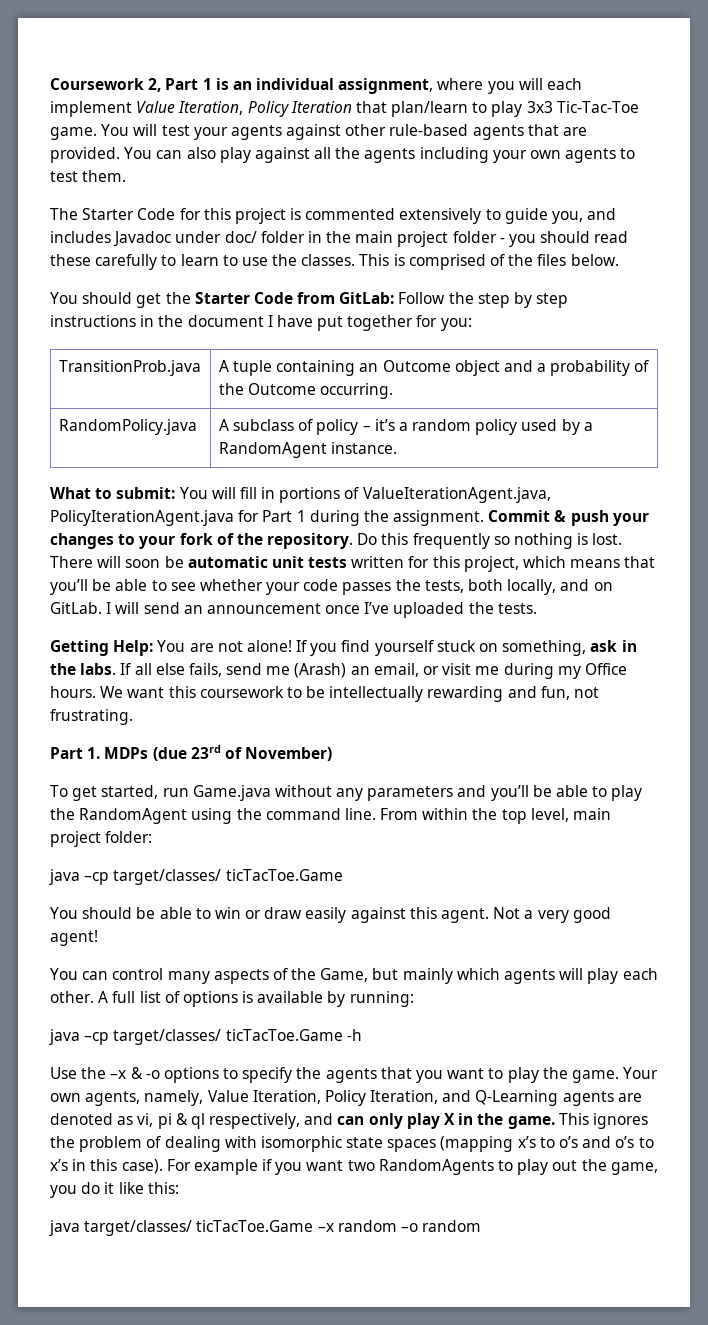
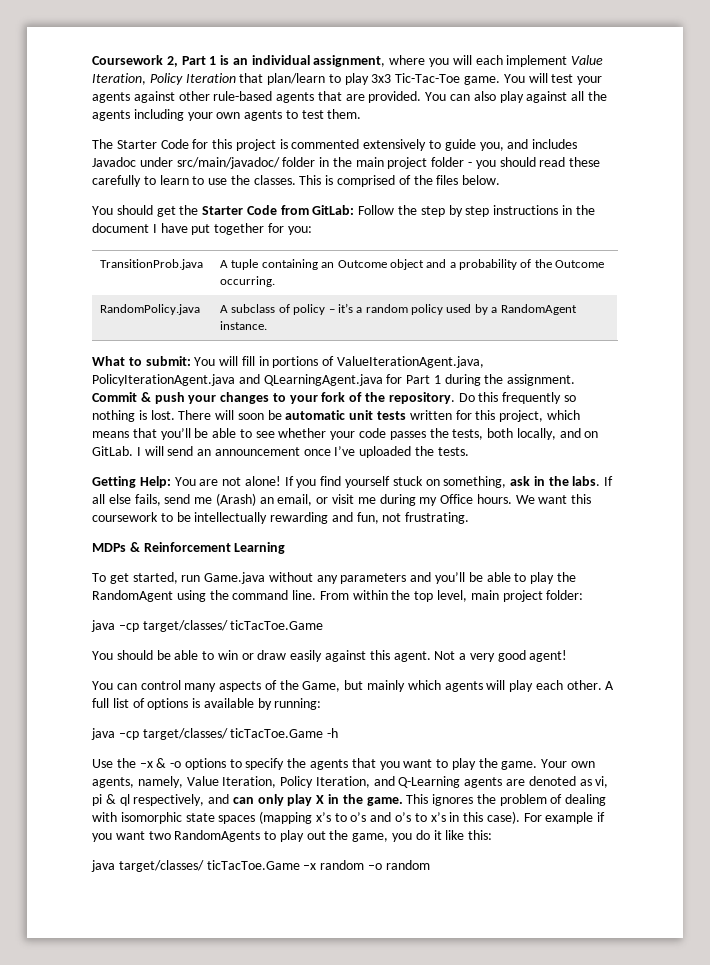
[224,231,257,243] doc/ -> [176,157,280,169] src/main/javadoc/
(234, 518) none -> [238,374,383,386] and QLearningAgent.java
[50,745,333,761] Part 1. MDPs (due 23rd of November) -> [92,542,286,554] MDPs & Reinforcement Learning

